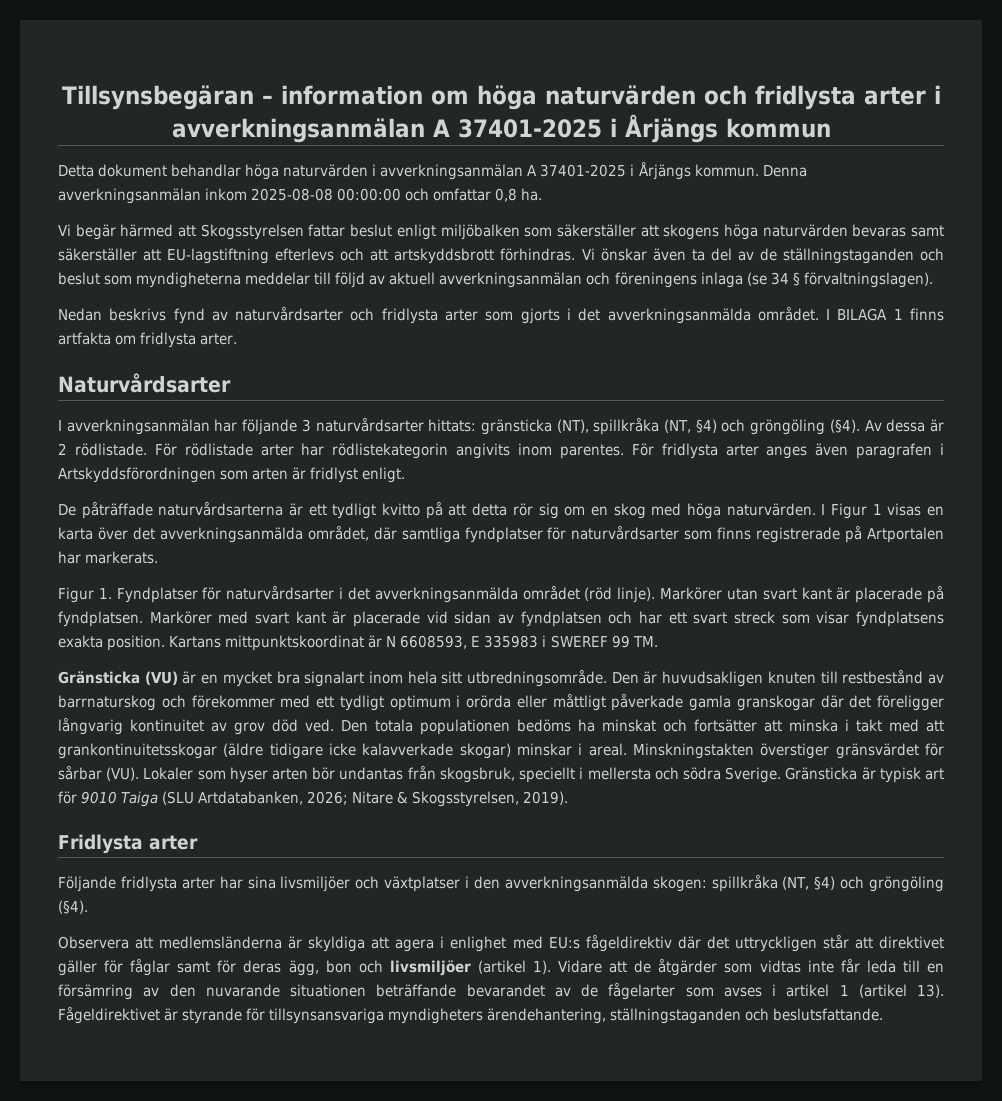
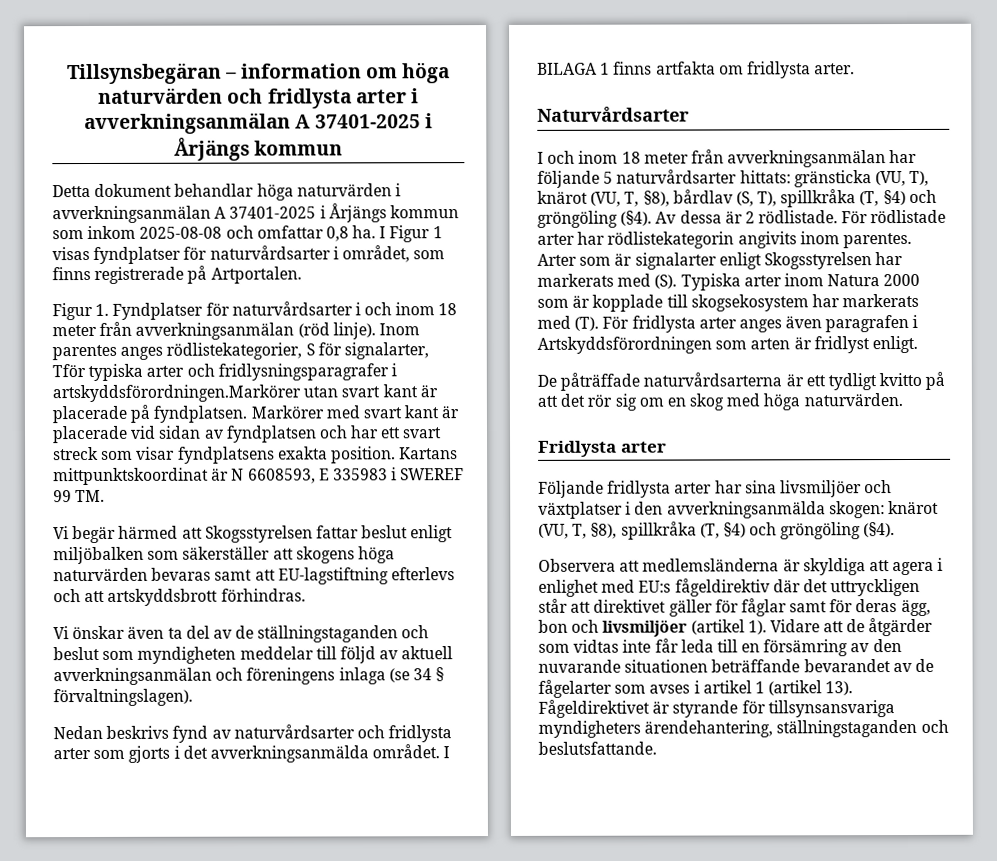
[694,164,807,177] [58,188,201,204] kommun. Denna avverkningsanmälan -> [389,205,459,219] [52,230,84,240] kommun som
[337,188,402,201] 00:00:00 -> (223, 232) none
(543, 194) none -> [379,225,443,243] [52,245,446,264] [52,265,302,284] [52,301,458,321] [52,321,420,340] [52,342,429,361] [52,363,397,382] [52,384,438,403] [52,404,460,424] [52,425,443,444] [53,446,459,464] [53,467,465,486] [53,489,106,503] I Figur 1 visas fyndplatser för naturvårdsarter i området, som finns registrerade på Artportalen. // Figur 1. Fyndplatser för naturvårdsarter i och inom 18 meter från avverkningsanmälan (röd linje). Inom parentes anges rödlistekategorier, S för signalarter, Tför typiska arter och fridlysningsparagrafer i artskyddsförordningen.Markörer utan svart kant är placerade på fyndplatsen. Markörer med svart kant är placerade vid sidan av fyndplatsen och har ett svart streck som visar fyndplatsens exakta position. Kartans mittpunktskoordinat är N 6608593, E 335983 i SWEREF 99 TM.
[58,248,137,261] säkerställer -> (253, 575) none
(576, 254) none -> (306, 595) //
[136,272,242,288] myndigheterna -> [137,646,237,664] myndigheten
(62, 425) none -> [547,149,724,164] och inom 18 meter från
[301,419,311,432] 3 -> [603,171,614,184] 5
[556,417,692,435] (NT), spillkråka (NT, -> [874,170,930,187] [537,189,880,208] (VU, T), knärot (VU, T, §8), bårdlav (S, T), spillkråka (T,
(624, 451) none -> [537,252,904,270] [537,273,921,291] [537,293,920,312] [537,315,600,331] Arter som är signalarter enligt Skogsstyrelsen har markerats med (S). Typiska arter inom Natura 2000 som är kopplade till skogsekosystem har markerats med (T).
[472,503,508,516] detta -> [560,393,586,407] det
[821,503,944,519] [58,525,945,543] [58,551,159,564] [58,585,944,603] [58,611,944,627] [58,635,658,651] [58,669,945,687] [58,693,944,711] [58,717,944,735] [58,743,945,759] [58,765,945,783] [58,791,569,807] I Figur 1 visas en karta över det avverkningsanmälda området, där samtliga fyndplatser för naturvårdsarter som finns registrerade på Artportalen har markerats. // Figur 1. Fyndplatser för naturvårdsarter i det avverkningsanmälda området (röd linje). Markörer utan svart kant är placerade på fyndplatsen. Markörer med svart kant är placerade vid sidan av fyndplatsen och har ett svart streck som visar fyndplatsens exakta position. Kartans mittpunktskoordinat är N 6608593, E 335983 i SWEREF 99 TM. // Gränsticka (VU) är en mycket bra signalart inom hela sitt utbredningsområde. Den är huvudsakligen knuten till restbestånd av barrnaturskog och förekommer med ett tydligt optimum i orörda eller måttligt påverkade gamla granskogar där det föreligger långvarig kontinuitet av grov död ved. Den totala populationen bedöms ha minskat och fortsätter att minska i takt med att grankontinuitetsskogar (äldre tidigare icke kalavverkade skogar) minskar i areal. Minskningstakten överstiger gränsvärdet för sårbar (VU). Lokaler som hyser arten bör undantas från skogsbruk, speciellt i mellersta och södra Sverige. Gränsticka är typisk art för 9010 Taiga (SLU Artdatabanken, 2026; Nitare & Skogsstyrelsen, 2019). -> (903, 400) none
[711,874,810,892] spillkråka (NT, -> [887,500,939,515] [538,521,720,540] knärot (VU, T, §8), spillkråka (T,

